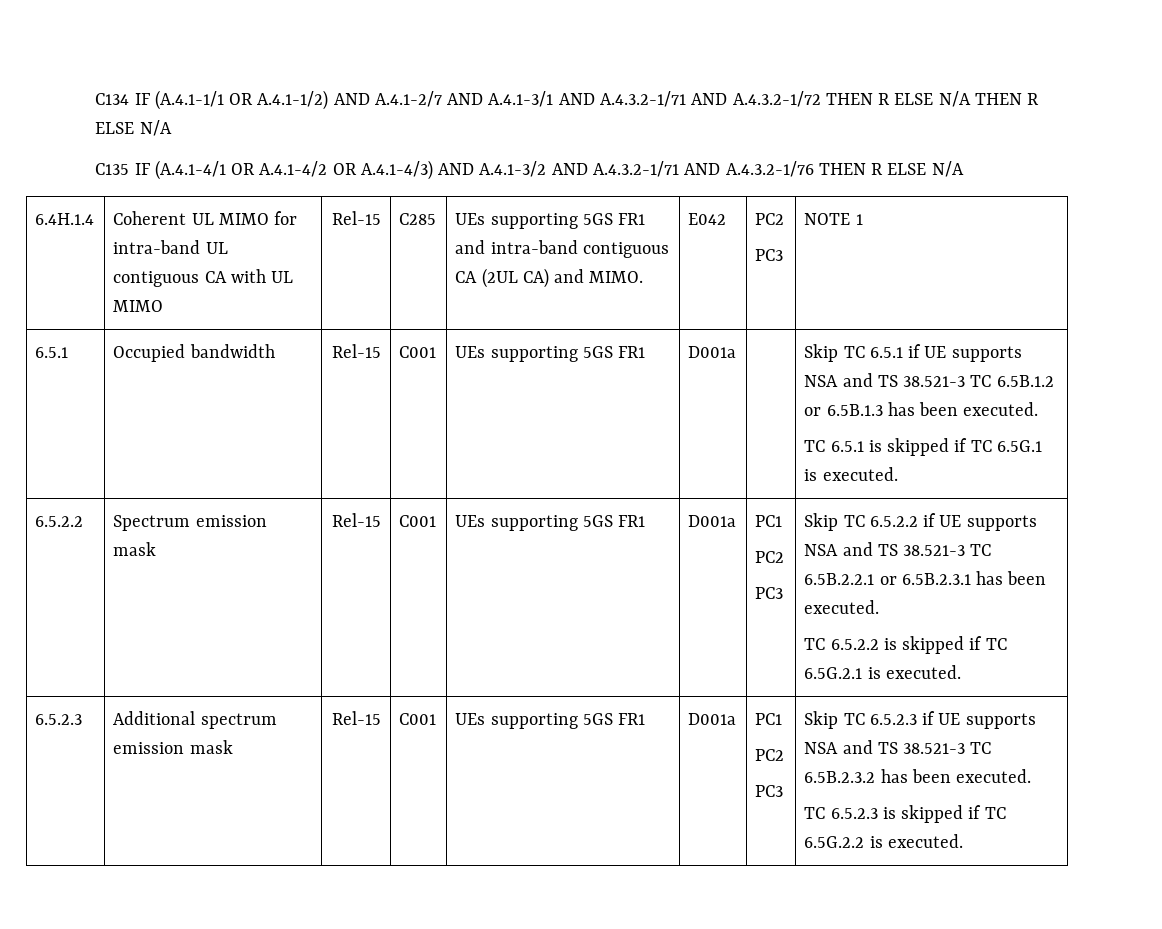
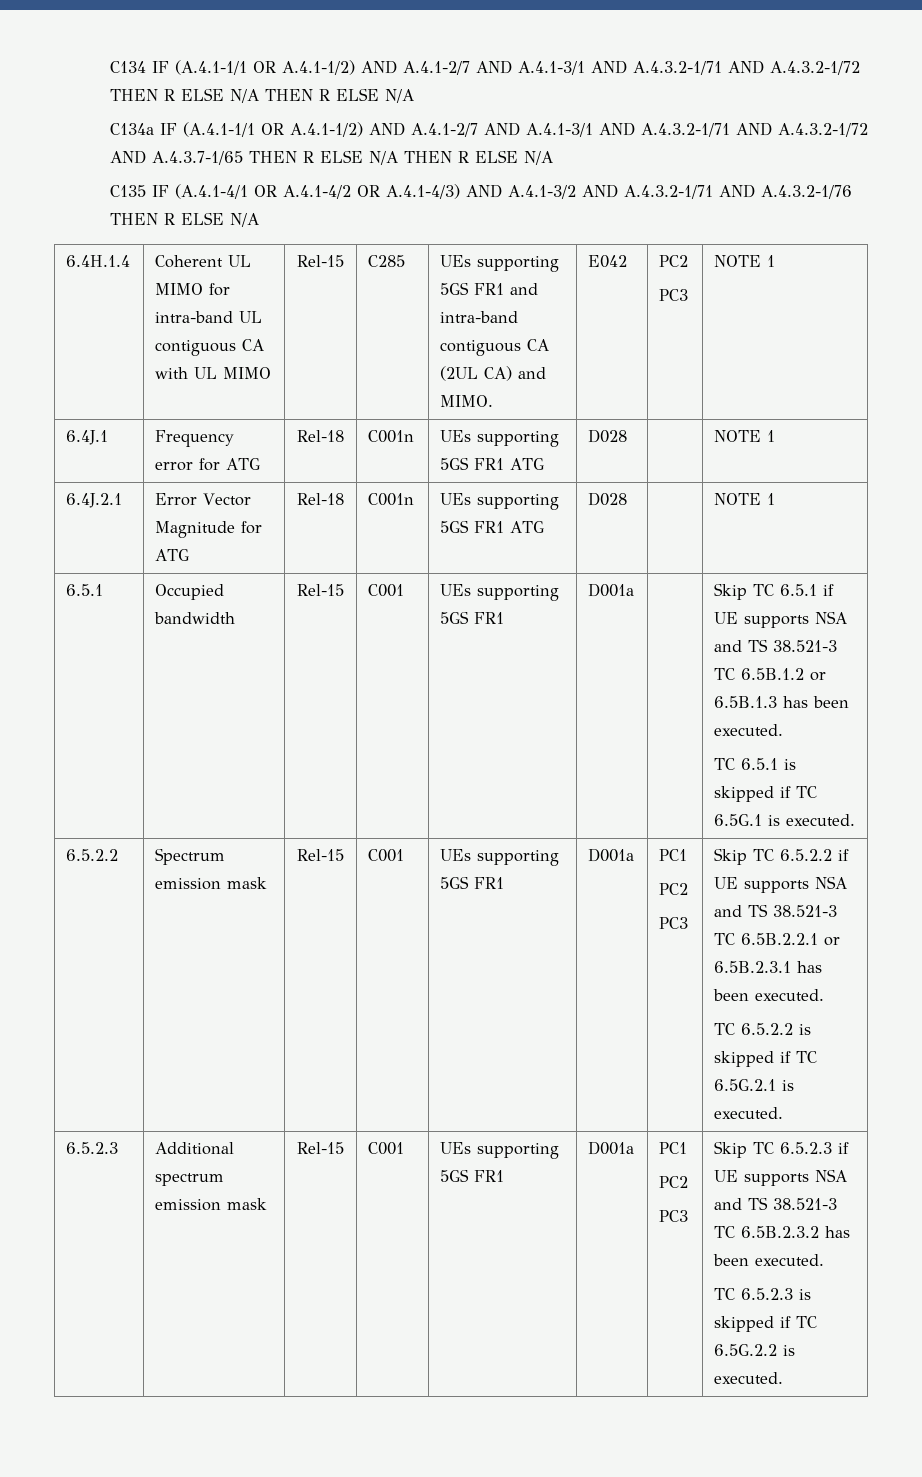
(172, 128) none -> [109,122,868,137] [109,150,553,165] // C134a IF (A.4.1-1/1 OR A.4.1-1/2) AND A.4.1-2/7 AND A.4.1-3/1 AND A.4.3.2-1/71 AND A.4.3.2-1/72 AND A.4.3.7-1/65 THEN R ELSE N/A THEN R ELSE N/A
(863, 219) none -> [66,430,109,445] [155,430,235,447] [155,458,261,471] [297,430,344,442] [368,430,415,443] [440,430,560,447] [440,457,545,470] [588,429,628,443] [714,430,776,442] [66,493,123,508] [155,493,252,506] [155,521,263,538] [155,549,190,561] [297,493,344,505] [368,493,415,506] [440,493,560,510] [440,520,545,533] [588,492,628,506] [714,493,776,505] // 6.4J.1 | Frequency error for ATG | Rel-18 | C001n | UEs supporting 5GS FR1 ATG | D028 | | NOTE 1 // 6.4J.2.1 | Error Vector Magnitude for ATG | Rel-18 | C001n | UEs supporting 5GS FR1 ATG | D028 | | NOTE 1

